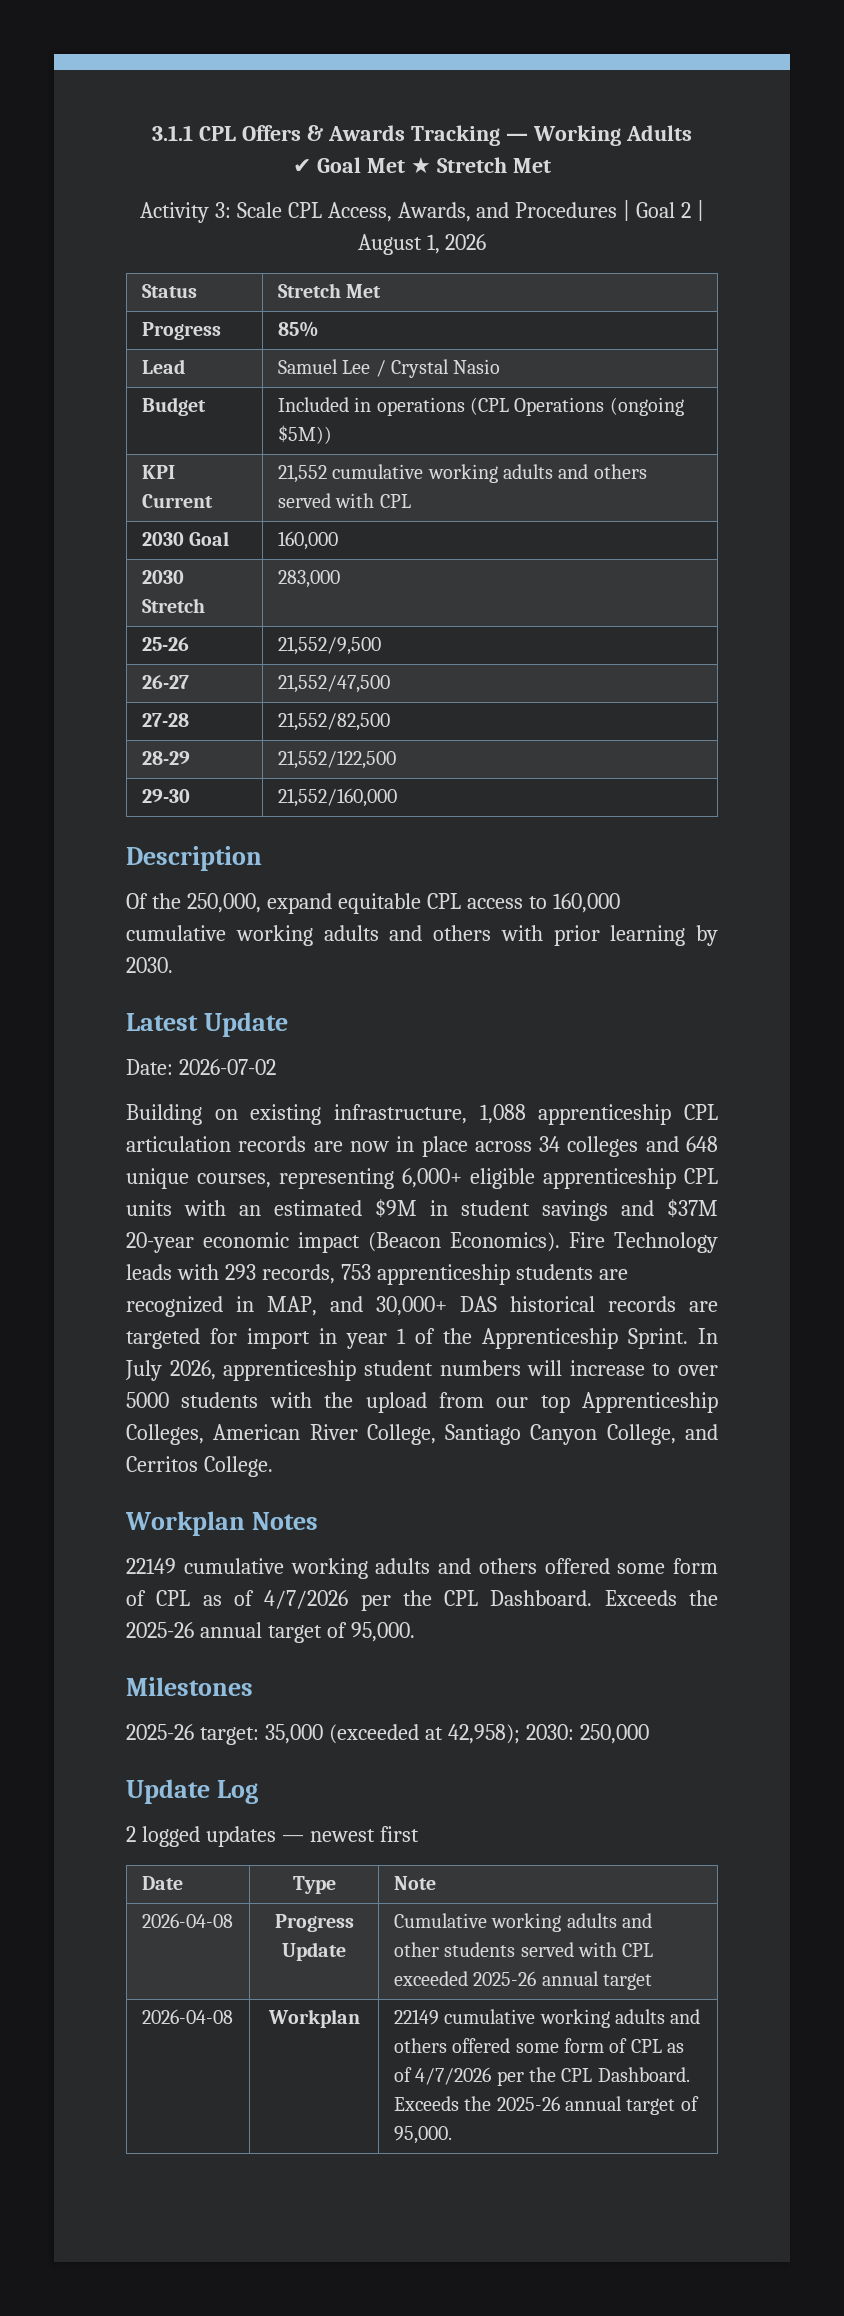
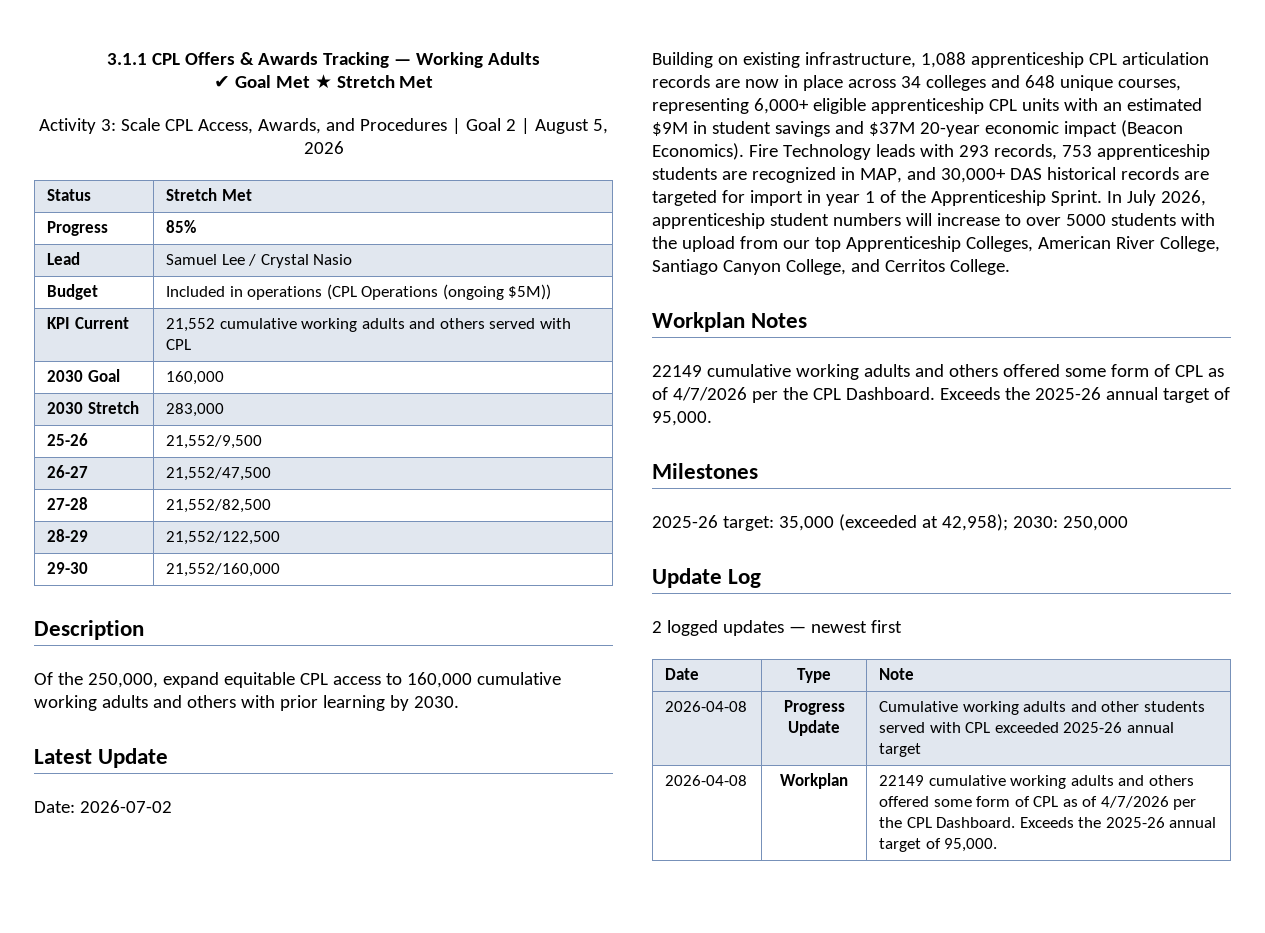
[426,234,440,254] 1, -> [592,119,608,134] 5,

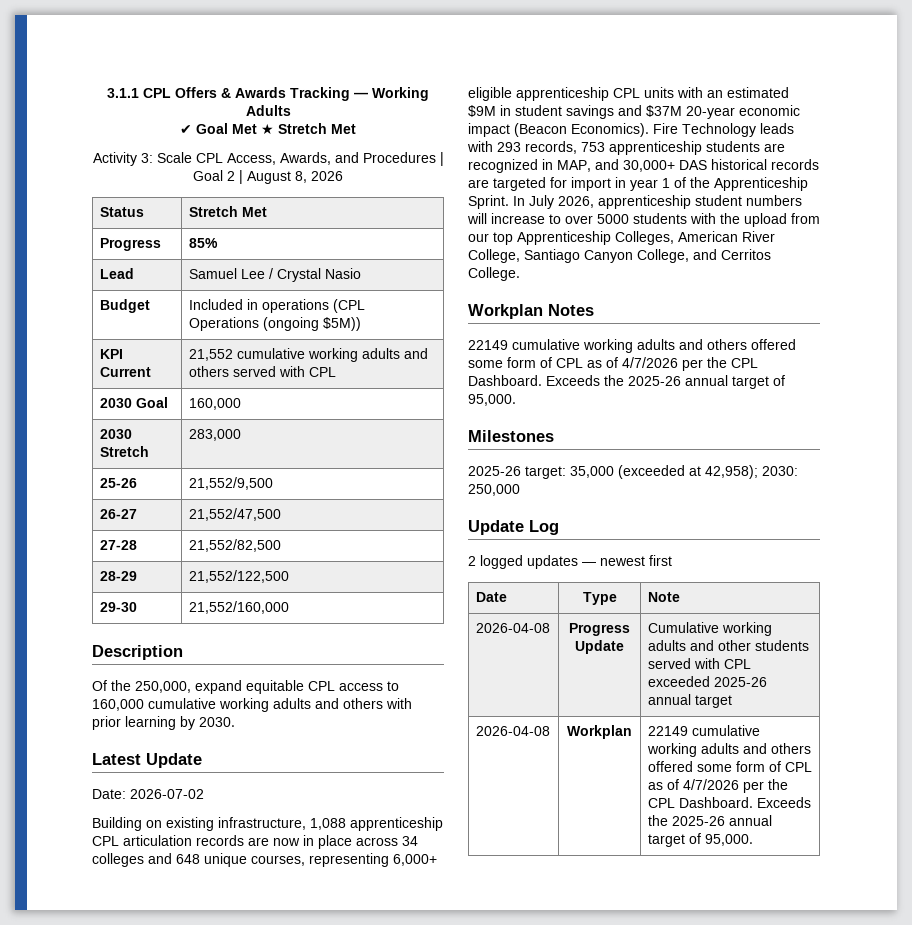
[592,119,608,134] 5, -> [295,171,307,183] 8,

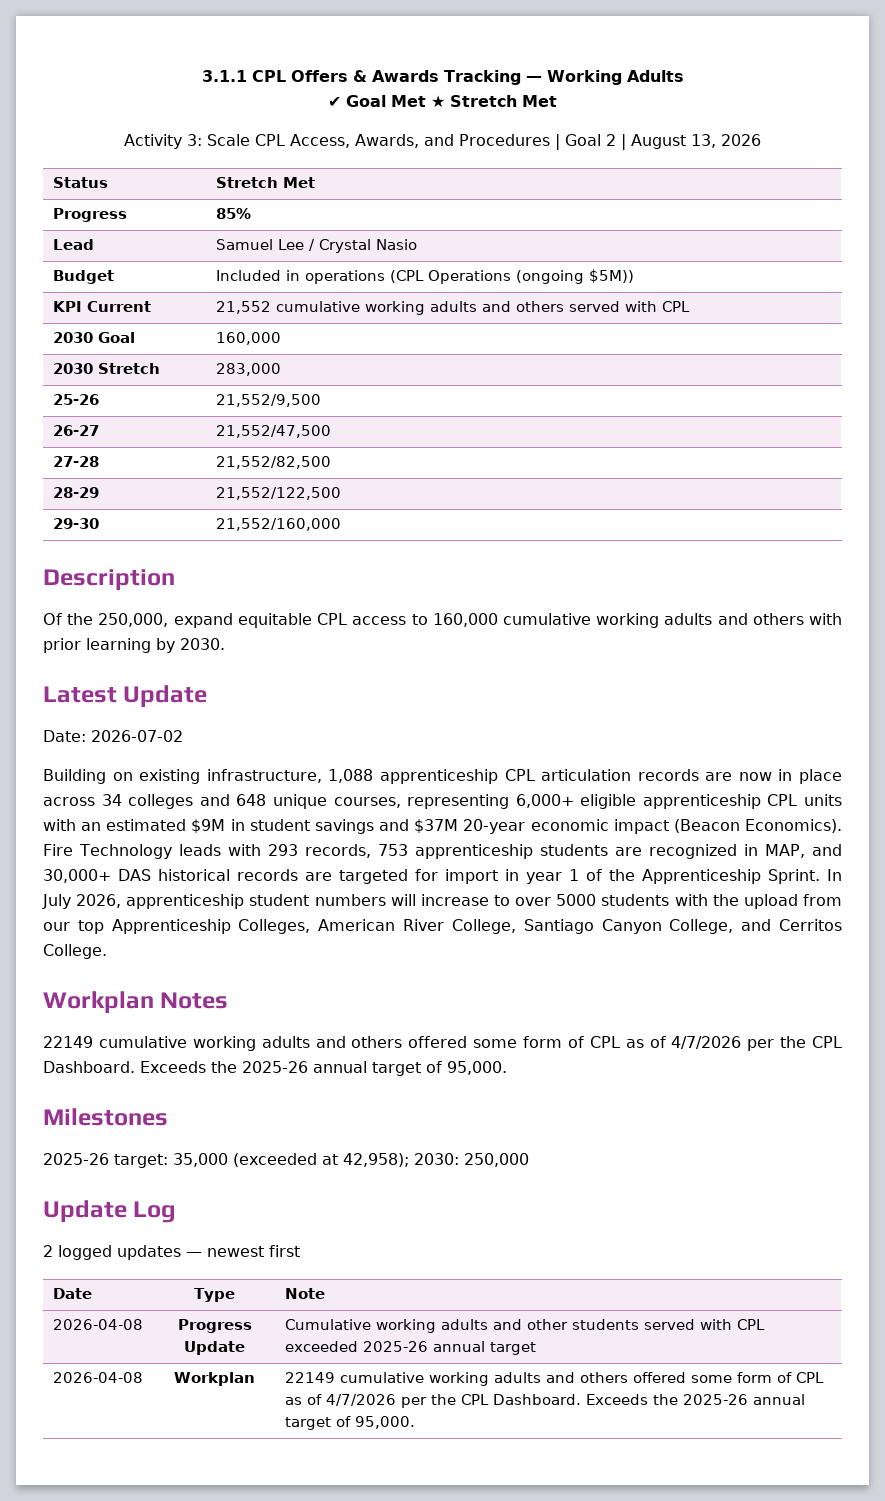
[295,171,307,183] 8, -> [691,134,716,148] 13,

